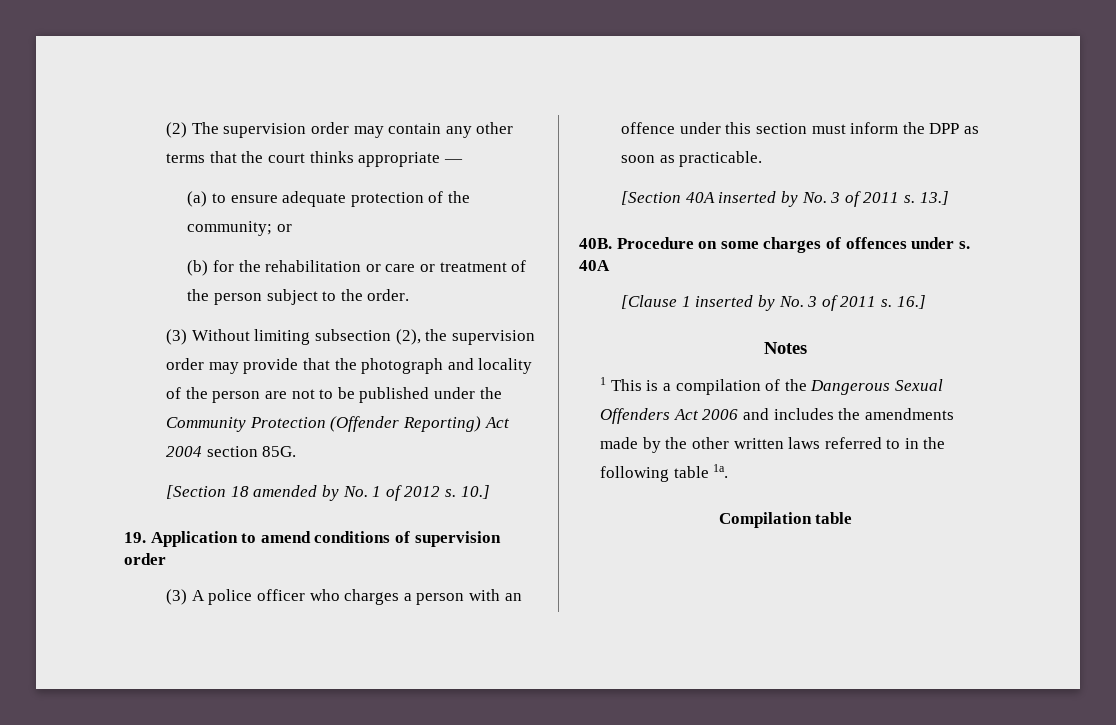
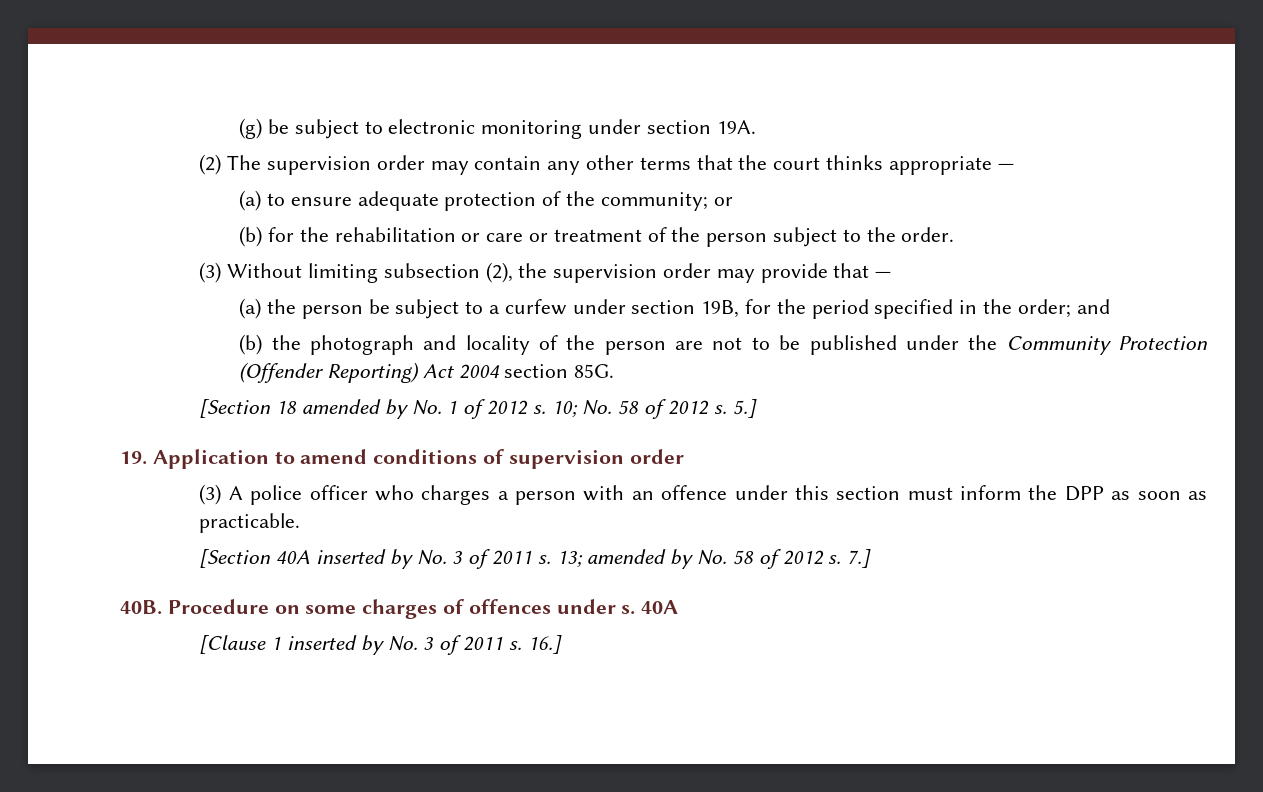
(166, 130) none -> [239,118,756,139] (g) be subject to electronic monitoring under section 19A. //
(331, 364) none -> [875,271,892,278] [239,298,1110,319] [239,334,263,355] — // (a) the person be subject to a curfew under section 19B, for the period specified in the order; and // (b)
[460,485,490,499] 10.] -> [551,399,757,419] 10; No. 58 of 2012 s. 5.]
[919,191,949,205] 13.] -> [556,549,872,569] 13; amended by No. 58 of 2012 s. 7.]
[764,342,807,354] [600,377,943,395] [600,408,954,424] [600,437,946,453] [600,464,729,482] [718,512,853,528] // Notes // 1 This is a compilation of the Dangerous Sexual Offenders Act 2006 and includes the amendments made by the other written laws referred to in the following table 1a. // Compilation table -> (562, 644) none

